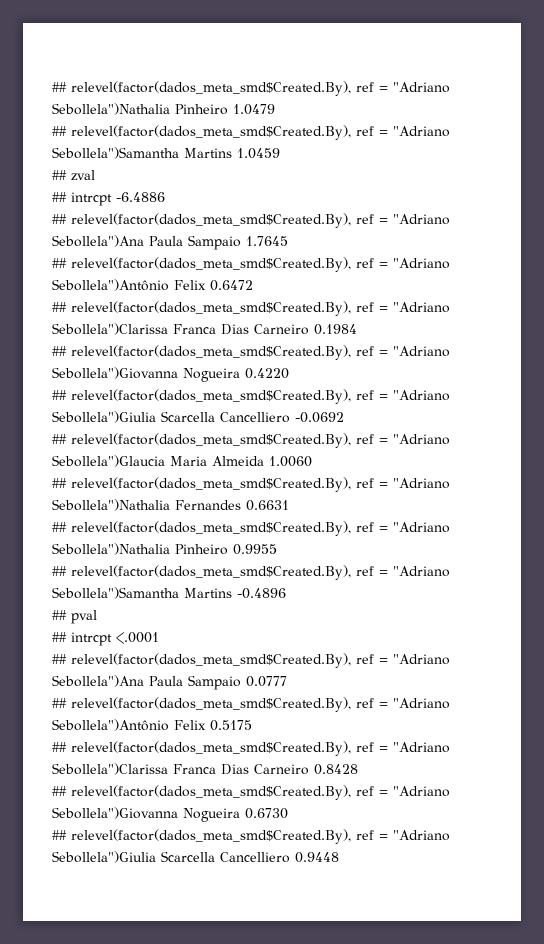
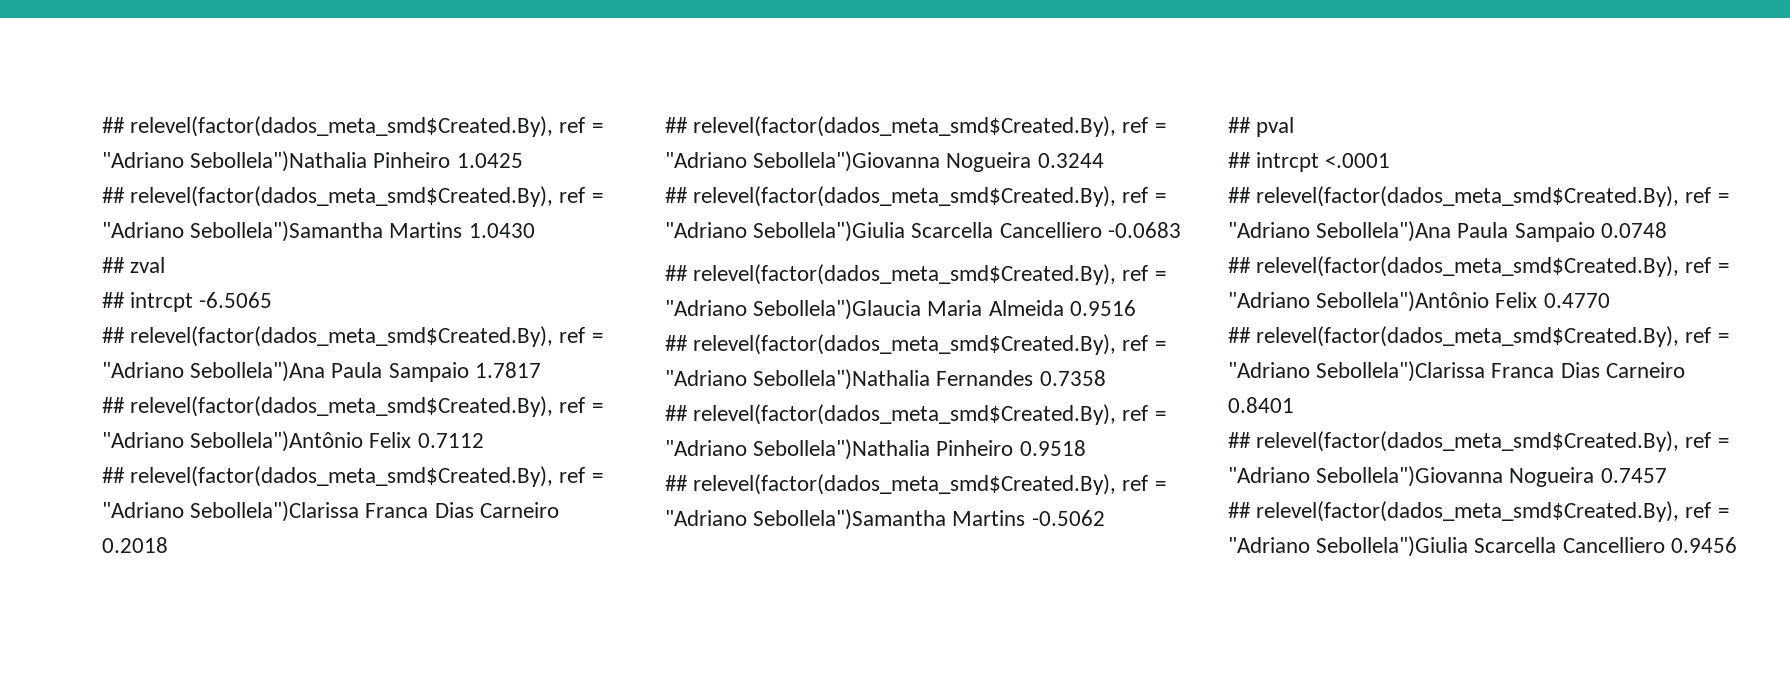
[52,81,450,96] [52,103,275,115] [52,125,450,140] [52,147,280,159] ## relevel(factor(dados_meta_smd$Created.By), ref = "Adriano Sebollela")Nathalia Pinheiro 1.0479 // ## relevel(factor(dados_meta_smd$Created.By), ref = "Adriano Sebollela")Samantha Martins 1.0459 -> [102,116,603,137] [102,151,523,172] [102,186,603,207] [102,221,535,242] ## relevel(factor(dados_meta_smd$Created.By), ref = "Adriano Sebollela")Nathalia Pinheiro 1.0425 // ## relevel(factor(dados_meta_smd$Created.By), ref = "Adriano Sebollela")Samantha Martins 1.0430
[116,192,165,202] [52,213,450,228] [52,235,288,250] [52,257,450,272] [52,279,253,291] [52,301,450,316] [52,323,357,335] [52,345,450,360] [52,367,289,382] [52,389,450,404] [52,411,344,423] -6.4886 // ## relevel(factor(dados_meta_smd$Created.By), ref = "Adriano Sebollela")Ana Paula Sampaio 1.7645 // ## relevel(factor(dados_meta_smd$Created.By), ref = "Adriano Sebollela")Antônio Felix 0.6472 // ## relevel(factor(dados_meta_smd$Created.By), ref = "Adriano Sebollela")Clarissa Franca Dias Carneiro 0.1984 // ## relevel(factor(dados_meta_smd$Created.By), ref = "Adriano Sebollela")Giovanna Nogueira 0.4220 // ## relevel(factor(dados_meta_smd$Created.By), ref = "Adriano Sebollela")Giulia Scarcella Cancelliero -0.0692 -> [199,292,273,308] [102,326,603,347] [102,361,541,382] [102,396,603,417] [102,431,484,452] [102,466,603,487] [102,501,559,522] [102,537,168,553] [665,116,1166,137] [665,151,1104,172] [665,186,1166,207] [665,221,1181,242] -6.5065 // ## relevel(factor(dados_meta_smd$Created.By), ref = "Adriano Sebollela")Ana Paula Sampaio 1.7817 // ## relevel(factor(dados_meta_smd$Created.By), ref = "Adriano Sebollela")Antônio Felix 0.7112 // ## relevel(factor(dados_meta_smd$Created.By), ref = "Adriano Sebollela")Clarissa Franca Dias Carneiro 0.2018 // ## relevel(factor(dados_meta_smd$Created.By), ref = "Adriano Sebollela")Giovanna Nogueira 0.3244 // ## relevel(factor(dados_meta_smd$Created.By), ref = "Adriano Sebollela")Giulia Scarcella Cancelliero -0.0683
[269,456,312,467] 1.0060 -> [1069,300,1136,316] 0.9516
[246,500,289,511] [52,521,450,536] [52,543,277,555] [52,565,450,580] [52,587,286,599] 0.6631 // ## relevel(factor(dados_meta_smd$Created.By), ref = "Adriano Sebollela")Nathalia Pinheiro 0.9955 // ## relevel(factor(dados_meta_smd$Created.By), ref = "Adriano Sebollela")Samantha Martins -0.4896 -> [1039,370,1106,386] [665,404,1166,425] [665,439,1086,460] [665,474,1166,495] [665,509,1105,530] 0.7358 // ## relevel(factor(dados_meta_smd$Created.By), ref = "Adriano Sebollela")Nathalia Pinheiro 0.9518 // ## relevel(factor(dados_meta_smd$Created.By), ref = "Adriano Sebollela")Samantha Martins -0.5062
[246,676,287,687] [52,697,450,712] [52,719,252,731] [52,741,450,756] [52,763,358,775] [52,785,450,800] [52,807,288,822] [52,829,450,844] [52,851,339,863] 0.0777 // ## relevel(factor(dados_meta_smd$Created.By), ref = "Adriano Sebollela")Antônio Felix 0.5175 // ## relevel(factor(dados_meta_smd$Created.By), ref = "Adriano Sebollela")Clarissa Franca Dias Carneiro 0.8428 // ## relevel(factor(dados_meta_smd$Created.By), ref = "Adriano Sebollela")Giovanna Nogueira 0.6730 // ## relevel(factor(dados_meta_smd$Created.By), ref = "Adriano Sebollela")Giulia Scarcella Cancelliero 0.9448 -> [1600,222,1667,238] [1228,256,1729,277] [1228,291,1610,312] [1228,326,1729,347] [1228,361,1685,382] [1228,397,1294,413] [1228,431,1729,452] [1228,466,1667,487] [1228,501,1729,522] [1228,536,1737,557] 0.0748 // ## relevel(factor(dados_meta_smd$Created.By), ref = "Adriano Sebollela")Antônio Felix 0.4770 // ## relevel(factor(dados_meta_smd$Created.By), ref = "Adriano Sebollela")Clarissa Franca Dias Carneiro 0.8401 // ## relevel(factor(dados_meta_smd$Created.By), ref = "Adriano Sebollela")Giovanna Nogueira 0.7457 // ## relevel(factor(dados_meta_smd$Created.By), ref = "Adriano Sebollela")Giulia Scarcella Cancelliero 0.9456

